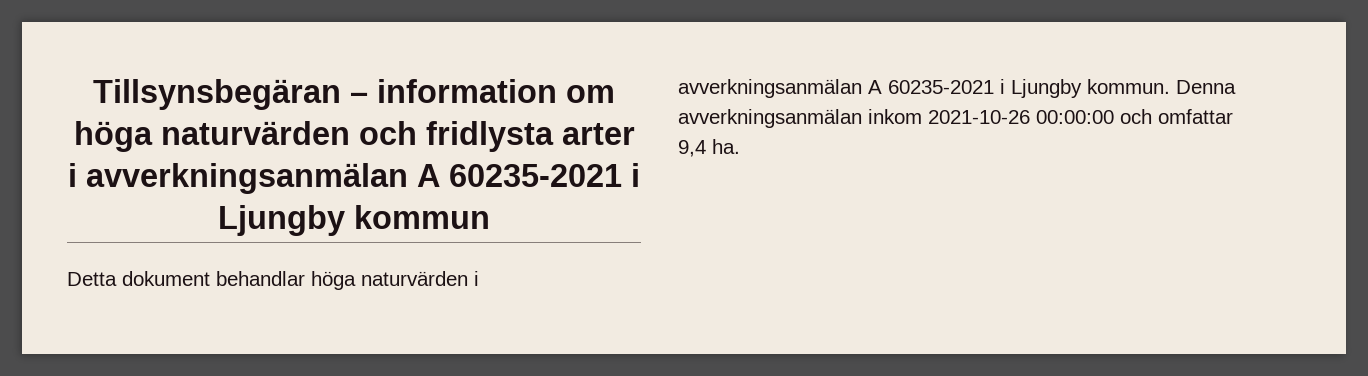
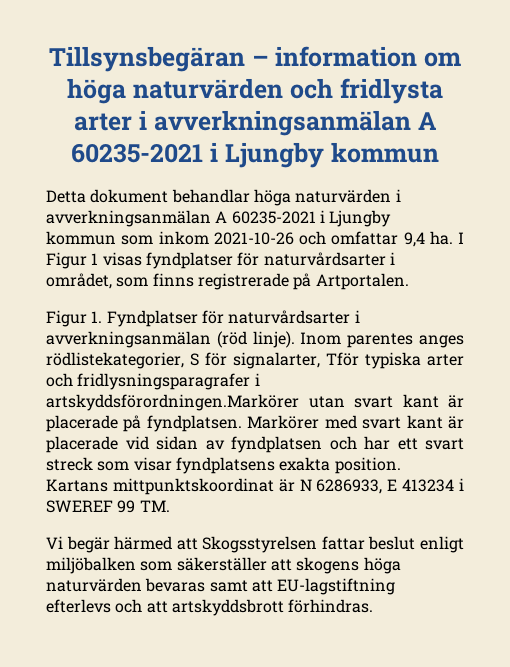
[1087,79,1236,94] [678,109,862,128] kommun. Denna avverkningsanmälan -> [46,231,154,245] kommun som
[1036,110,1114,124] 00:00:00 -> (294, 238) none
(740, 146) none -> [458,232,464,244] [46,252,395,269] [46,273,409,290] [46,310,360,327] [46,331,464,348] [46,352,464,369] [46,373,260,390] [46,394,464,411] [46,415,465,432] [46,436,464,453] [46,457,401,474] [46,478,464,495] [46,500,170,513] [46,536,464,553] [46,557,401,574] [46,578,396,595] [46,599,374,616] I Figur 1 visas fyndplatser för naturvårdsarter i området, som finns registrerade på Artportalen. // Figur 1. Fyndplatser för naturvårdsarter i avverkningsanmälan (röd linje). Inom parentes anges rödlistekategorier, S för signalarter, Tför typiska arter och fridlysningsparagrafer i artskyddsförordningen.Markörer utan svart kant är placerade på fyndplatsen. Markörer med svart kant är placerade vid sidan av fyndplatsen och har ett svart streck som visar fyndplatsens exakta position. Kartans mittpunktskoordinat är N 6286933, E 413234 i SWEREF 99 TM. // Vi begär härmed att Skogsstyrelsen fattar beslut enligt miljöbalken som säkerställer att skogens höga naturvärden bevaras samt att EU-lagstiftning efterlevs och att artskyddsbrott förhindras.

